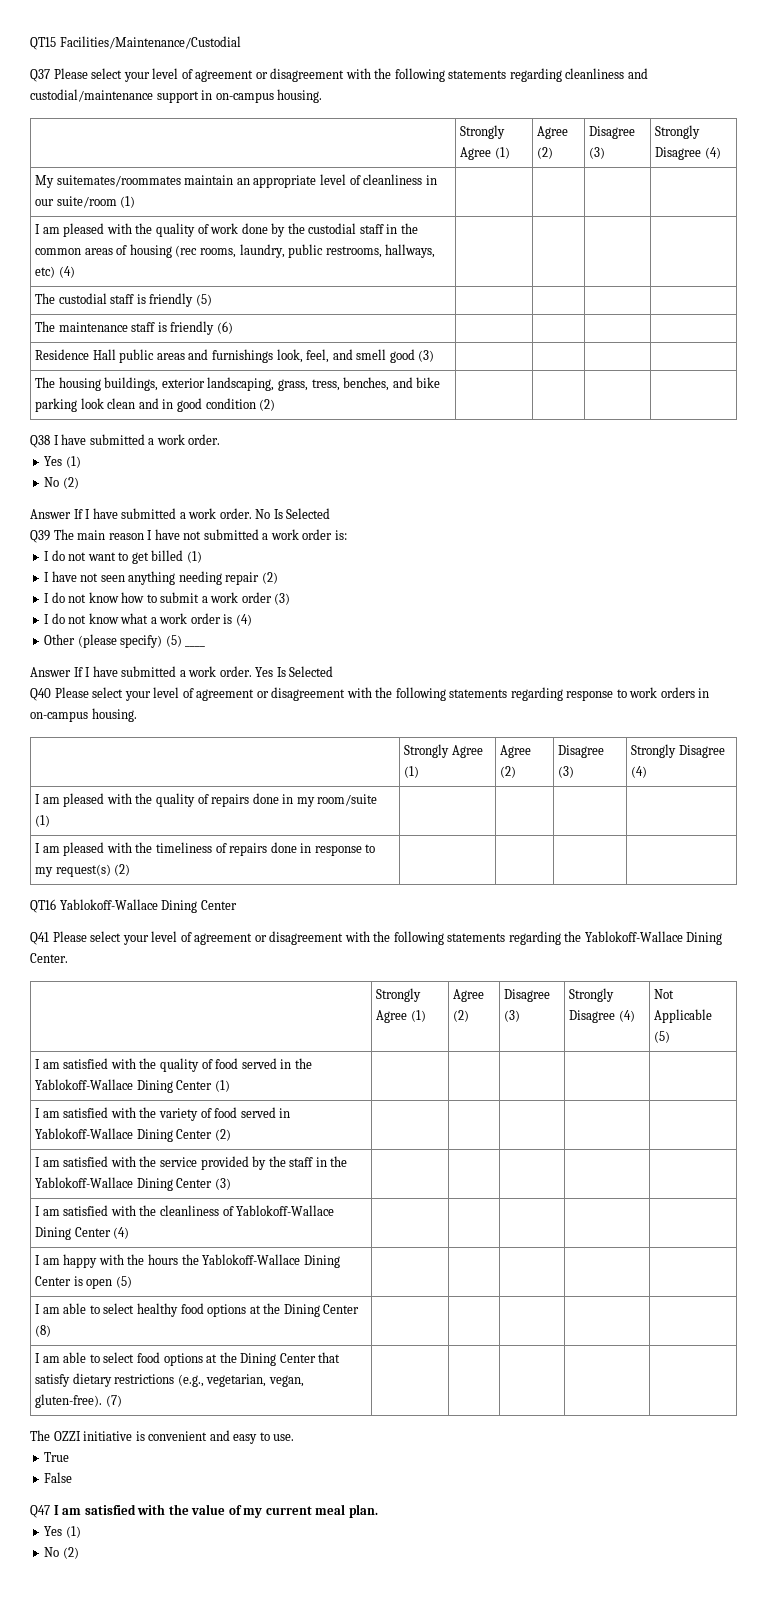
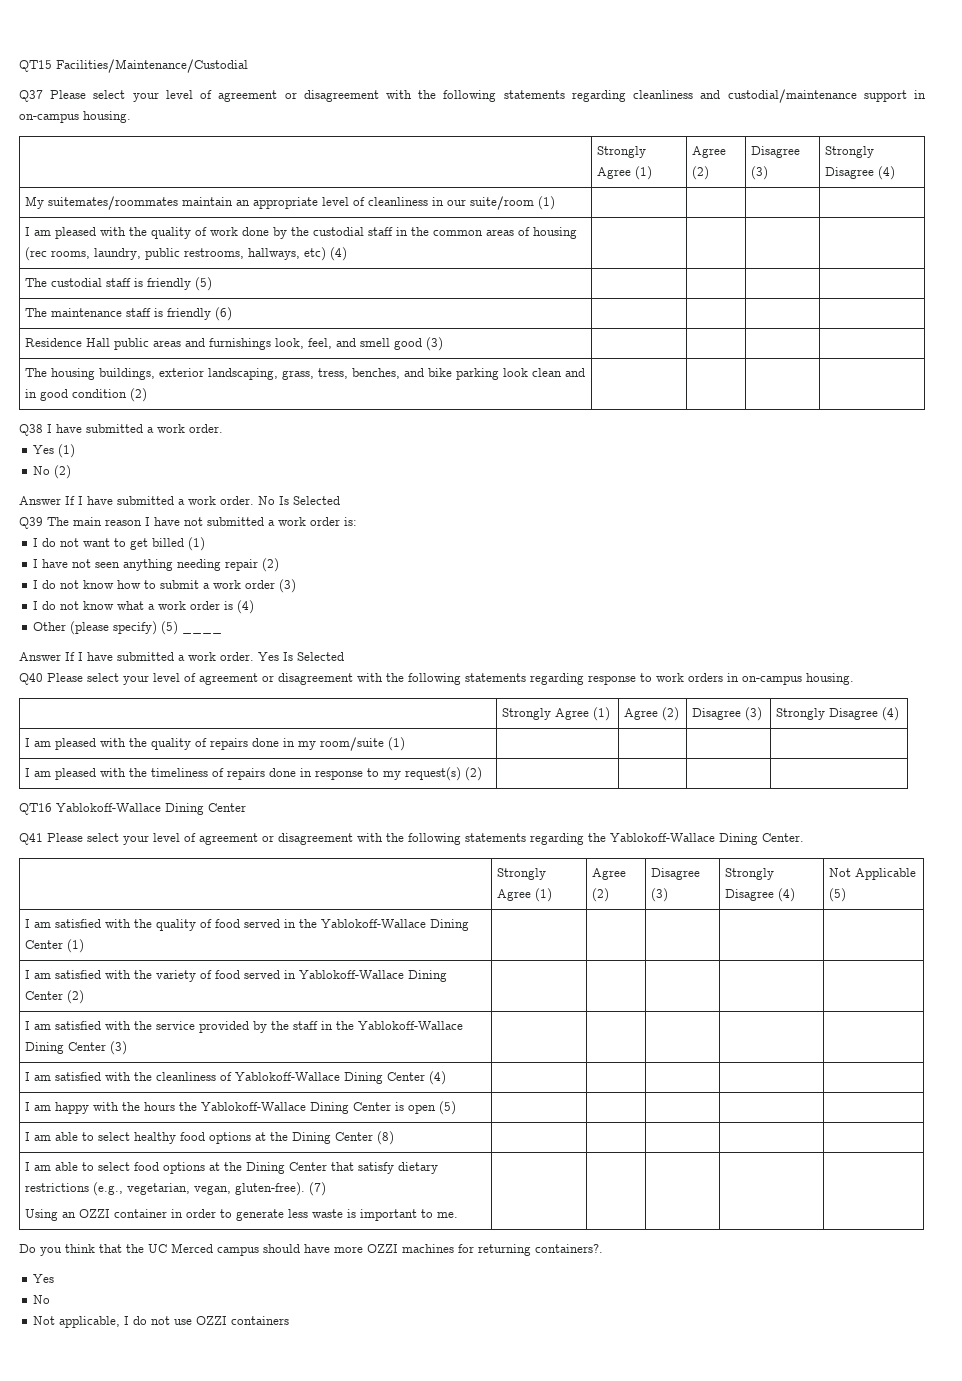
[30,1430,295,1444] [44,1452,70,1462] [44,1472,73,1483] [30,1504,378,1518] [44,1526,81,1538] [44,1547,79,1559] | | | | | // The OZZI initiative is convenient and easy to use. // True // False // Q47 I am satisfied with the value of my current meal plan. // Yes (1) // No (2) -> [24,1209,458,1221] [19,1243,603,1256] [33,1274,55,1283] [33,1295,51,1304] [33,1316,290,1328] // Using an OZZI container in order to generate less waste is important to me. | | | | | // Do you think that the UC Merced campus should have more OZZI machines for returning containers?. // Yes // No // Not applicable, I do not use OZZI containers

